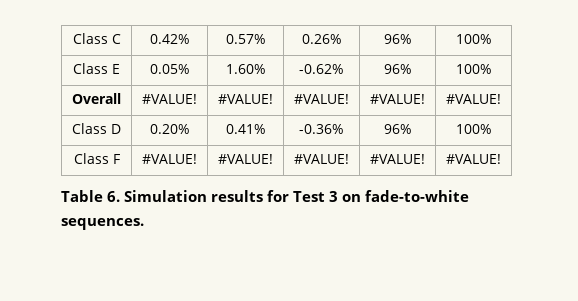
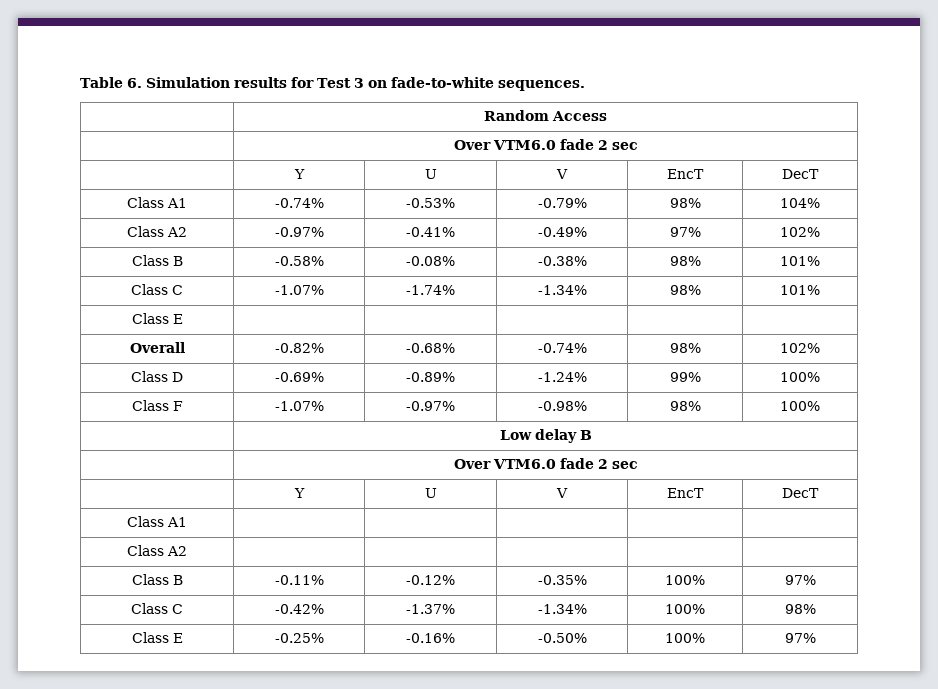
[72,33,121,44] [149,34,190,44] [225,34,266,44] [301,34,342,44] [383,34,412,44] [455,34,492,44] [73,63,120,74] [149,64,190,74] [225,64,266,74] [299,64,344,74] [383,64,412,74] [455,64,492,74] [72,93,121,104] [142,94,197,104] [218,94,273,104] [294,94,349,104] [370,94,425,104] [446,94,501,104] [72,123,121,134] [149,124,190,134] [225,124,266,134] [299,124,344,134] [383,124,412,134] [455,124,492,134] [73,153,120,164] [142,154,197,164] [218,154,273,164] [294,154,349,164] [370,154,425,164] [446,154,501,164] Class C | 0.42% | 0.57% | 0.26% | 96% | 100% // Class E | 0.05% | 1.60% | -0.62% | 96% | 100% // Overall | #VALUE! | #VALUE! | #VALUE! | #VALUE! | #VALUE! // Class D | 0.20% | 0.41% | -0.36% | 96% | 100% // Class F | #VALUE! | #VALUE! | #VALUE! | #VALUE! | #VALUE! // -> (80, 82) none
(144, 224) none -> [484,110,607,121] [453,139,638,150] [293,169,305,179] [424,169,437,179] [556,169,568,179] [667,169,704,179] [782,169,819,179] [127,197,187,208] [274,198,324,208] [406,198,455,208] [537,198,587,208] [669,198,701,208] [780,198,820,208] [127,226,187,237] [274,227,324,237] [406,227,455,237] [537,227,587,237] [669,227,701,237] [780,227,820,237] [131,255,183,266] [274,256,324,266] [406,256,455,266] [537,256,587,266] [669,256,701,266] [780,256,820,266] [131,284,183,295] [274,285,324,295] [406,285,455,295] [537,285,587,295] [669,285,701,295] [780,285,820,295] [131,313,183,324] [129,342,185,353] [274,343,324,353] [406,343,455,353] [537,343,587,353] [669,343,701,353] [780,343,820,353] [131,371,183,382] [274,372,324,382] [406,372,455,382] [537,372,587,382] [669,372,701,382] [780,372,820,382] [131,400,183,411] [274,401,324,411] [406,401,455,411] [537,401,587,411] [669,401,701,411] [780,401,820,411] [499,429,592,443] [453,458,638,469] [293,488,305,498] [424,488,437,498] [556,488,568,498] [667,488,704,498] [782,488,819,498] [127,516,187,527] [127,545,187,556] [131,574,183,585] [274,575,324,585] [406,575,455,585] [537,575,587,585] [665,575,705,585] [784,575,816,585] [131,603,183,614] [274,604,324,614] [406,604,455,614] [537,604,587,614] [665,604,705,614] [784,604,816,614] [131,632,183,643] [274,633,324,643] [406,633,455,643] [537,633,587,643] [665,633,705,643] [784,633,816,643] // | Random Access // | Over VTM6.0 fade 2 sec // | Y | U | V | EncT | DecT // Class A1 | -0.74% | -0.53% | -0.79% | 98% | 104% // Class A2 | -0.97% | -0.41% | -0.49% | 97% | 102% // Class B | -0.58% | -0.08% | -0.38% | 98% | 101% // Class C | -1.07% | -1.74% | -1.34% | 98% | 101% // Class E | | | | | // Overall | -0.82% | -0.68% | -0.74% | 98% | 102% // Class D | -0.69% | -0.89% | -1.24% | 99% | 100% // Class F | -1.07% | -0.97% | -0.98% | 98% | 100% // | Low delay B // | Over VTM6.0 fade 2 sec // | Y | U | V | EncT | DecT // Class A1 | | | | | // Class A2 | | | | | // Class B | -0.11% | -0.12% | -0.35% | 100% | 97% // Class C | -0.42% | -1.37% | -1.34% | 100% | 98% // Class E | -0.25% | -0.16% | -0.50% | 100% | 97%

